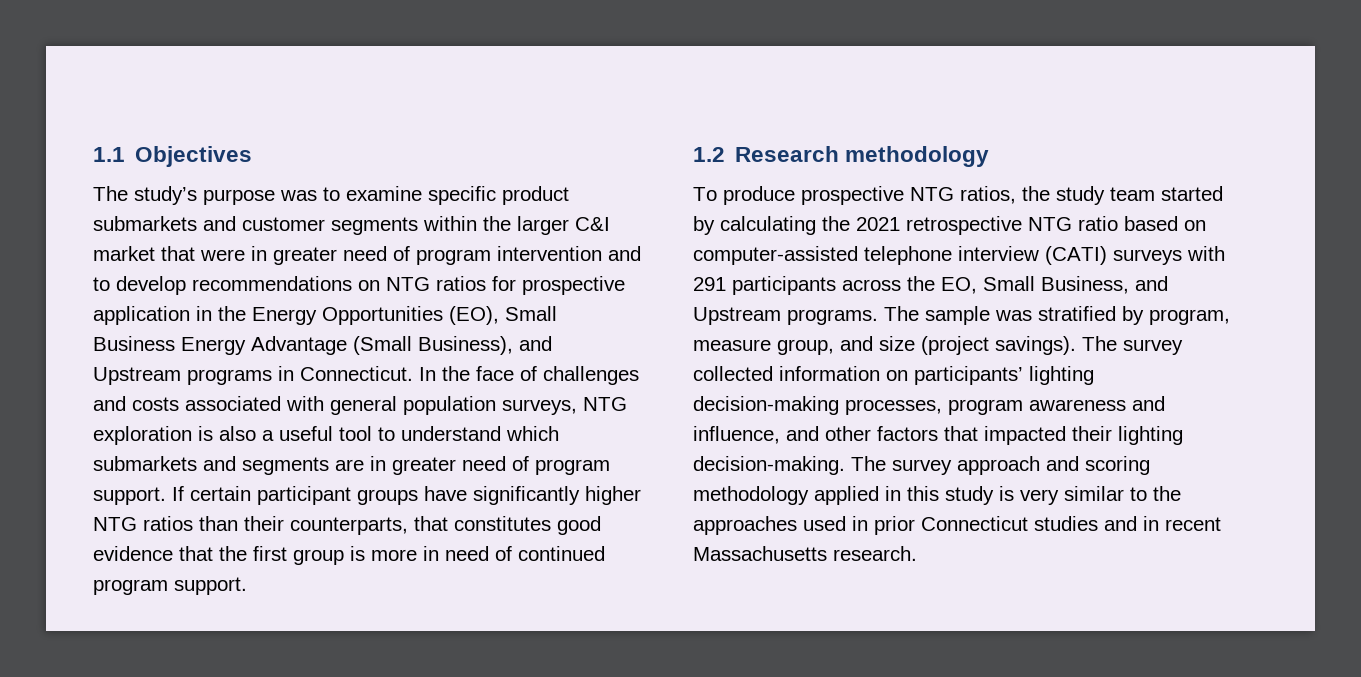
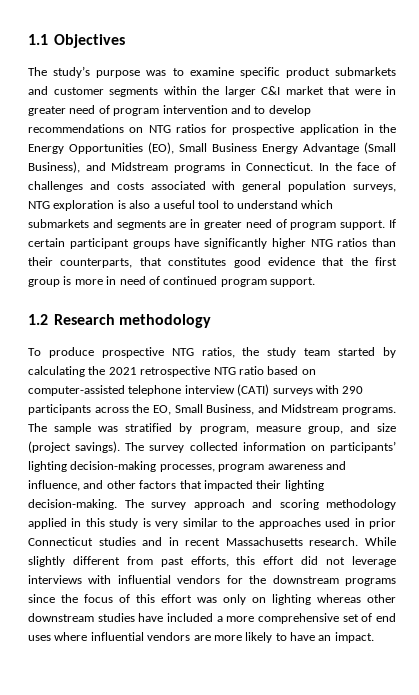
[93,367,181,385] Upstream -> [111,162,169,171] Midstream
[693,277,726,291] 291 -> [342,386,364,394] 290
[693,307,781,325] Upstream -> [281,404,339,413] Midstream
(917, 553) none -> [365,537,396,546] [28,556,397,567] [28,575,396,586] [28,594,396,605] [28,613,397,624] [28,632,374,643] While slightly different from past efforts, this effort did not leverage interviews with influential vendors for the downstream programs since the focus of this effort was only on lighting whereas other downstream studies have included a more comprehensive set of end uses where influential vendors are more likely to have an impact.

